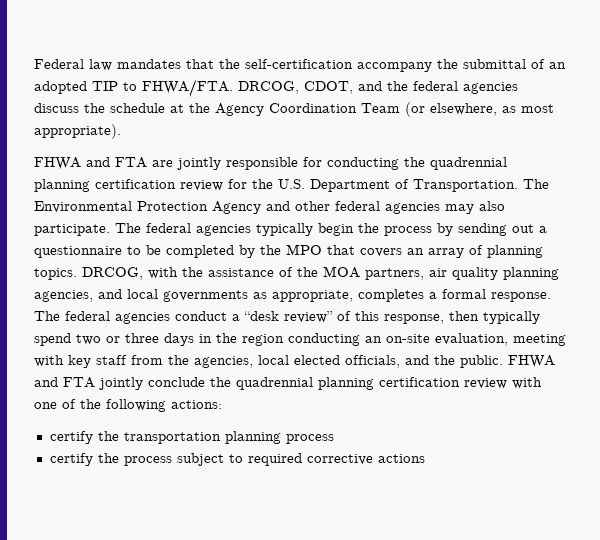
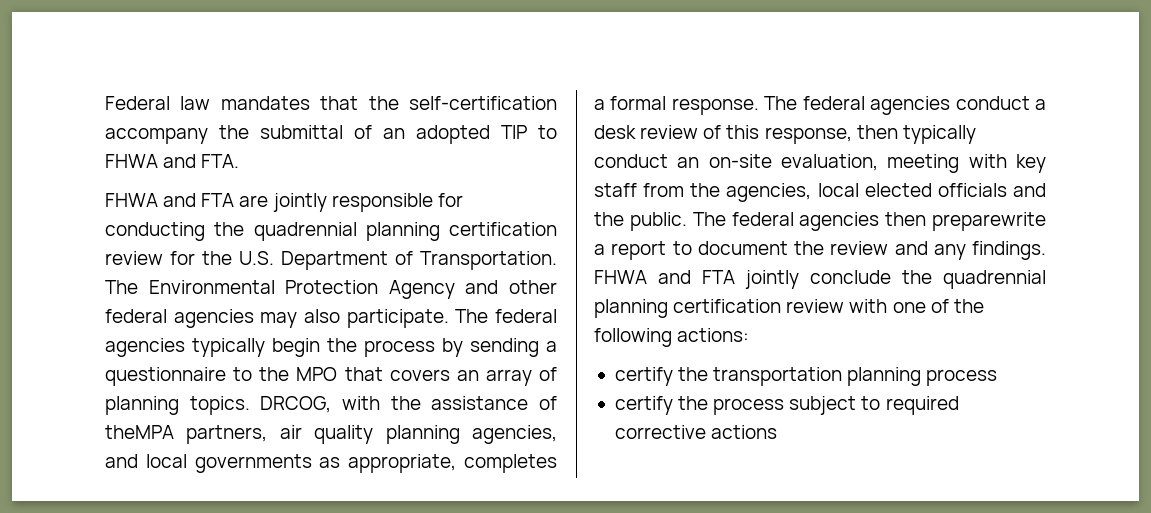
[142,79,518,97] [34,102,554,117] [34,124,121,139] FHWA/FTA. DRCOG, CDOT, and the federal agencies discuss the schedule at the Agency Coordination Team (or elsewhere, as most appropriate). -> [105,154,240,168] FHWA and FTA.
[512,224,534,233] out -> (539, 347) none
[146,245,255,258] be completed by -> (253, 374) none
[297,266,360,278] the MOA -> [105,425,174,439] theMPA
[244,311,333,323] “desk review” -> [594,125,699,139] desk review
[34,333,360,346] spend two or three days in the region conducting -> [594,154,668,168] conduct
[345,355,400,368] officials, -> [937,183,1007,197] officials
(503, 361) none -> [692,212,1046,231] [594,241,1046,260] The federal agencies then preparewrite a report to document the review and any findings.

